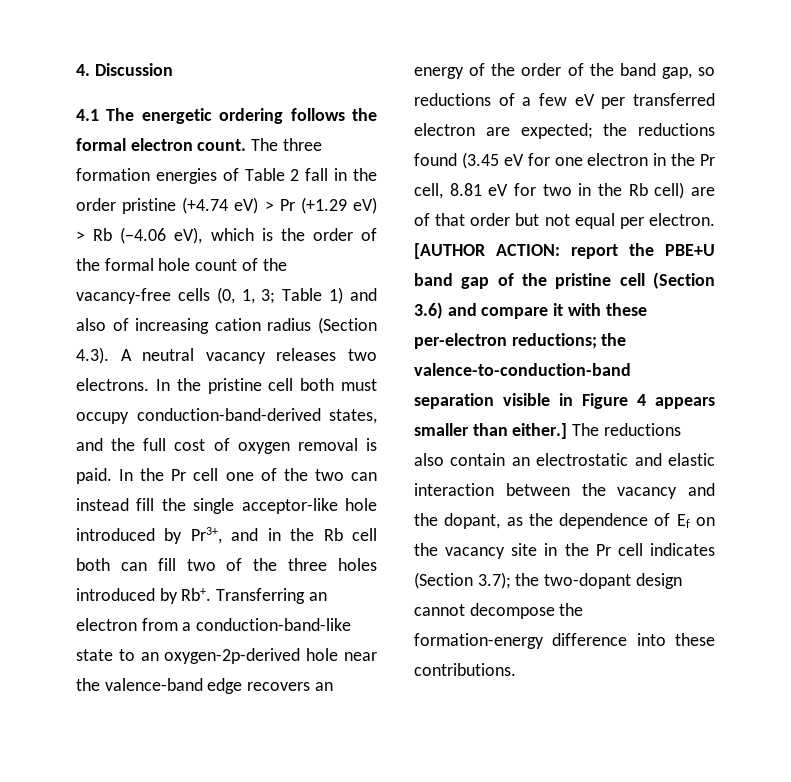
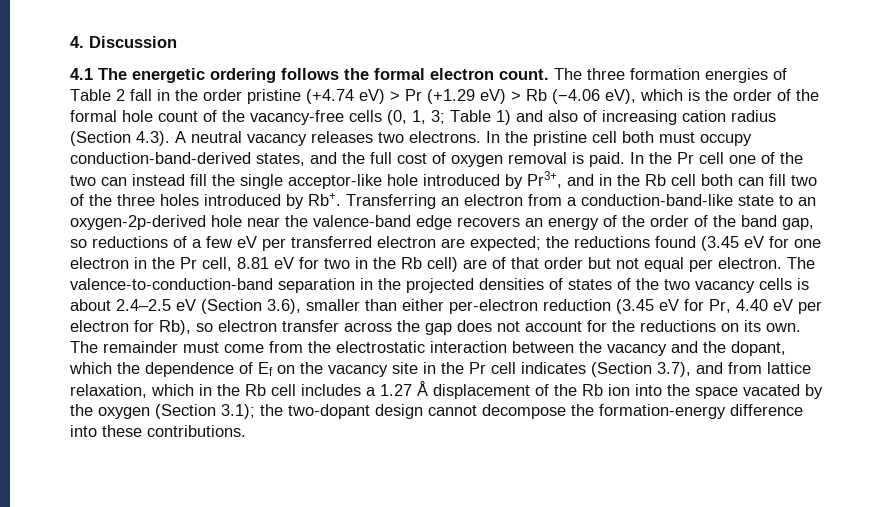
[414,243,715,259] [414,272,715,289] [414,302,647,319] [414,333,627,349] [414,363,631,376] [414,393,715,409] [414,423,681,439] [414,453,715,466] [AUTHOR ACTION: report the PBE+U band gap of the pristine cell (Section 3.6) and compare it with these per-electron reductions; the valence-to-conduction-band separation visible in Figure 4 appears smaller than either.] The reductions also contain an electrostatic and elastic -> [787,257,815,269] [70,278,809,293] [70,299,822,314] [70,320,801,335] [70,341,425,353] The valence-to-conduction-band separation in the projected densities of states of the two vacancy cells is about 2.4–2.5 eV (Section 3.6), smaller than either per-electron reduction (3.45 eV for Pr, 4.40 eV per electron for Rb), so electron transfer across the gap does not account for the reductions on its own. The remainder must come from the electrostatic
[506,517,523,526] as -> [69,362,112,374] which
[477,572,511,589] 3.7); -> [657,362,811,377] [70,381,823,399] [70,404,255,419] 3.7), and from lattice relaxation, which in the Rb cell includes a 1.27 Å displacement of the Rb ion into the space vacated by the oxygen (Section 3.1);

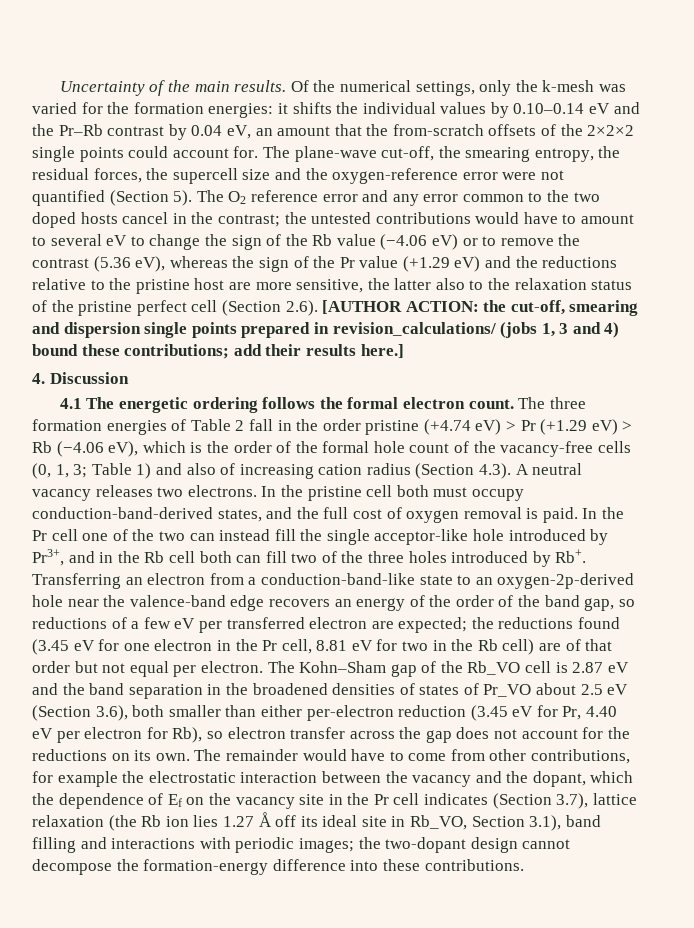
(70, 42) none -> [59,80,626,96] [32,102,640,118] [32,124,635,140] [32,146,621,162] [32,168,564,184] [32,190,600,206] [32,212,635,228] [32,234,581,250] [32,256,618,272] [32,278,633,294] [32,300,639,316] [32,322,620,338] [32,344,404,359] Uncertainty of the main results. Of the numerical settings, only the k-mesh was varied for the formation energies: it shifts the individual values by 0.10–0.14 eV and the Pr–Rb contrast by 0.04 eV, an amount that the from-scratch offsets of the 2×2×2 single points could account for. The plane-wave cut-off, the smearing entropy, the residual forces, the supercell size and the oxygen-reference error were not quantified (Section 5). The O2 reference error and any error common to the two doped hosts cancel in the contrast; the untested contributions would have to amount to several eV to change the sign of the Rb value (−4.06 eV) or to remove the contrast (5.36 eV), whereas the sign of the Pr value (+1.29 eV) and the reductions relative to the pristine host are more sensitive, the latter also to the relaxation status of the pristine perfect cell (Section 2.6). [AUTHOR ACTION: the cut-off, smearing and dispersion single points prepared in revision_calculations/ (jobs 1, 3 and 4) bound these contributions; add their results here.] //
[70,278,273,290] valence-to-conduction-band -> [299,661,629,677] [32,683,125,695] Kohn–Sham gap of the Rb_VO cell is 2.87 eV and the band
[406,278,474,293] projected -> [252,683,328,695] broadened
[636,278,809,293] [70,299,171,311] the two vacancy cells is about 2.4–2.5 -> [483,683,603,697] Pr_VO about 2.5
(301, 306) none -> [132,705,165,717] both
[183,341,303,353] must come from -> [302,749,631,764] [32,771,118,787] would have to come from other contributions, for example
[696,362,811,374] [70,381,823,399] [70,404,255,419] and from lattice relaxation, which in the Rb cell includes a 1.27 Å displacement of the Rb ion into the space vacated by the oxygen (Section 3.1); -> [592,793,637,805] [32,812,601,831] [32,837,354,853] lattice relaxation (the Rb ion lies 1.27 Å off its ideal site in Rb_VO, Section 3.1), band filling and interactions with periodic images;

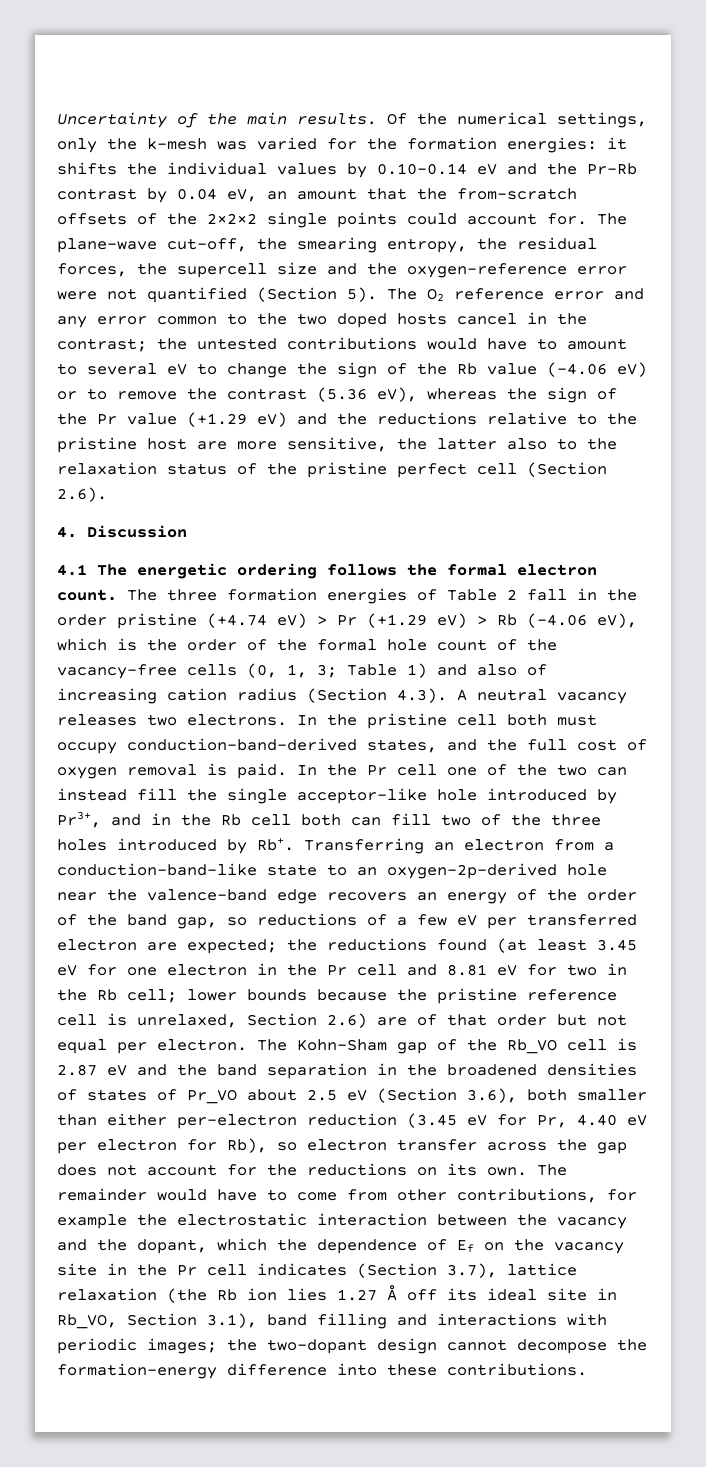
[322,300,639,316] [32,322,620,338] [32,344,404,359] [AUTHOR ACTION: the cut-off, smearing and dispersion single points prepared in revision_calculations/ (jobs 1, 3 and 4) bound these contributions; add their results here.] -> (107, 494) none
[32,639,69,655] (3.45 -> [497,938,637,953] (at least 3.45
[281,639,312,654] cell, -> [357,964,437,976] cell and
[502,639,535,655] cell) -> [127,988,617,1004] [57,1013,367,1028] cell; lower bounds because the pristine reference cell is unrelaxed, Section 2.6)

